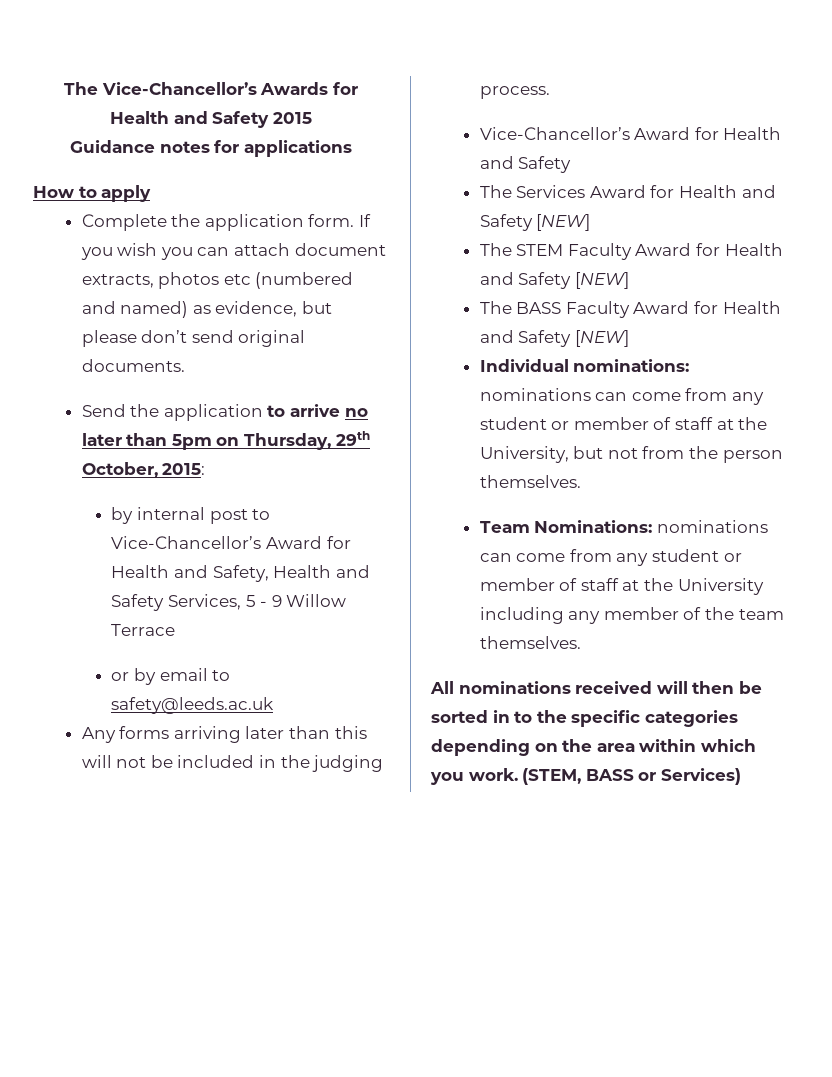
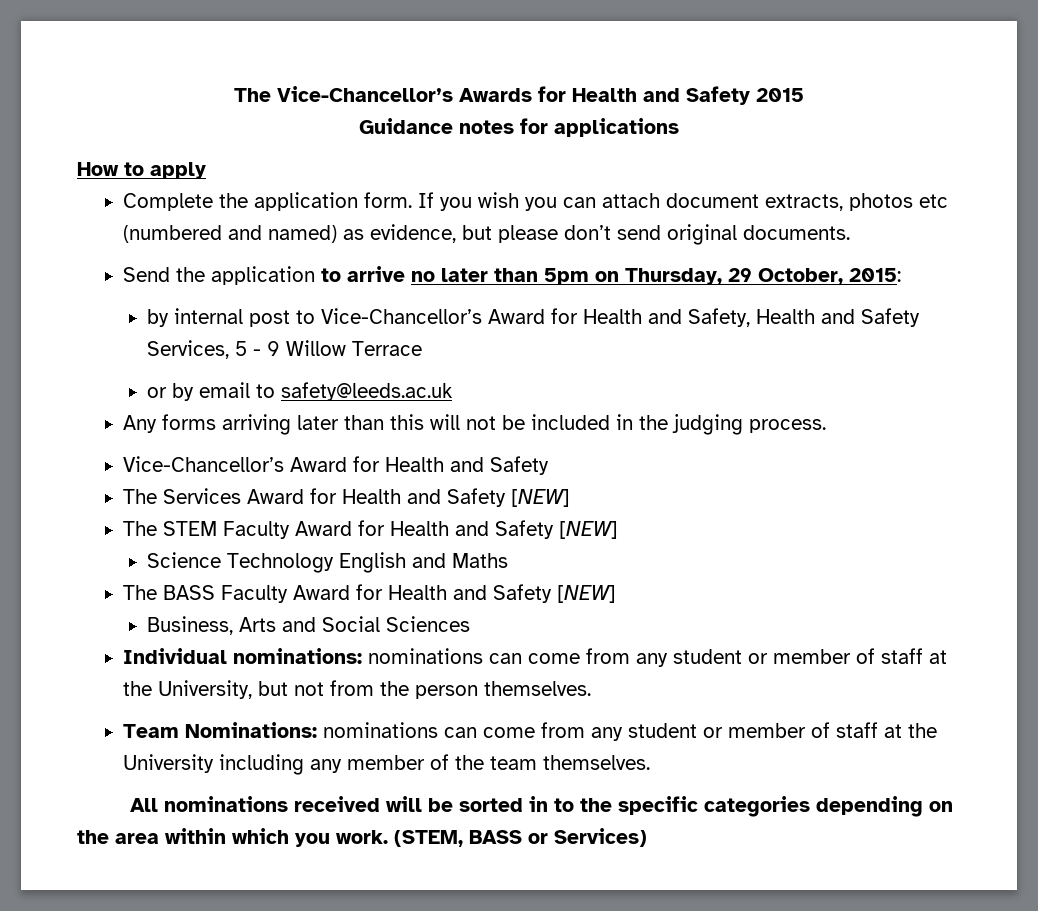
[335,431,370,446] 29th -> [728,268,753,282] 29
(629, 280) none -> [147,552,509,573] // Science Technology English and Maths
(629, 338) none -> [147,616,471,635] // Business, Arts and Social Sciences
[692,681,735,694] then -> (423, 804) none

